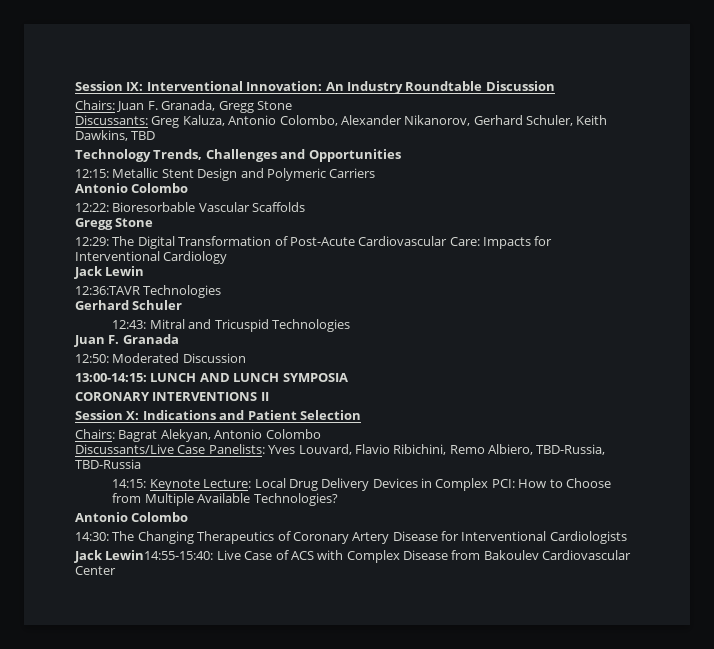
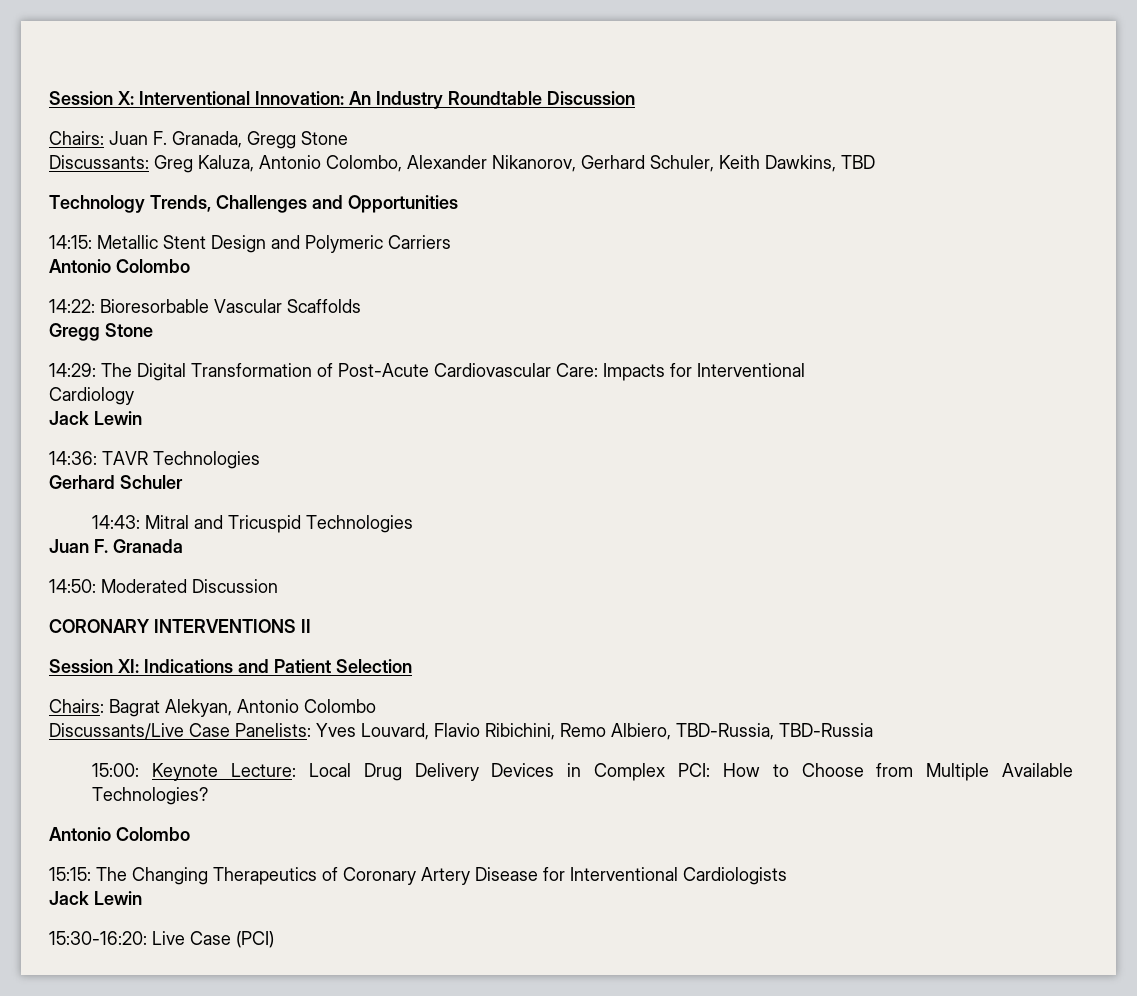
[75,81,144,91] Session IX: -> [49,91,134,105] Session X:
[75,169,109,178] 12:15: -> [49,235,92,249] 14:15:
[75,203,109,212] 12:22: -> [49,299,95,313] 14:22:
[75,237,109,246] 12:29: -> [49,363,96,377] 14:29:
(160, 256) none -> (805, 370) //
[75,286,140,295] 12:36:TAVR -> [49,451,148,465] 14:36: TAVR
[112,320,147,329] 12:43: -> [92,515,141,529] 14:43:
[75,354,109,363] 12:50: -> [49,579,96,593] 14:50:
[75,373,348,382] // 13:00-14:15: LUNCH AND LUNCH SYMPOSIA -> (278, 586) none
[126,411,140,420] X: -> [118,659,139,673] XI:
[112,479,147,488] 14:15: -> [92,763,140,777] 15:00:
[75,532,109,541] 14:30: -> [49,867,91,881] 15:15:
[105,550,632,563] [75,566,116,575] Lewin14:55-15:40: Live Case of ACS with Complex Disease from Bakoulev Cardiovascular Center -> [94,891,142,905] [49,931,274,948] Lewin // 15:30-16:20: Live Case (PCI)

